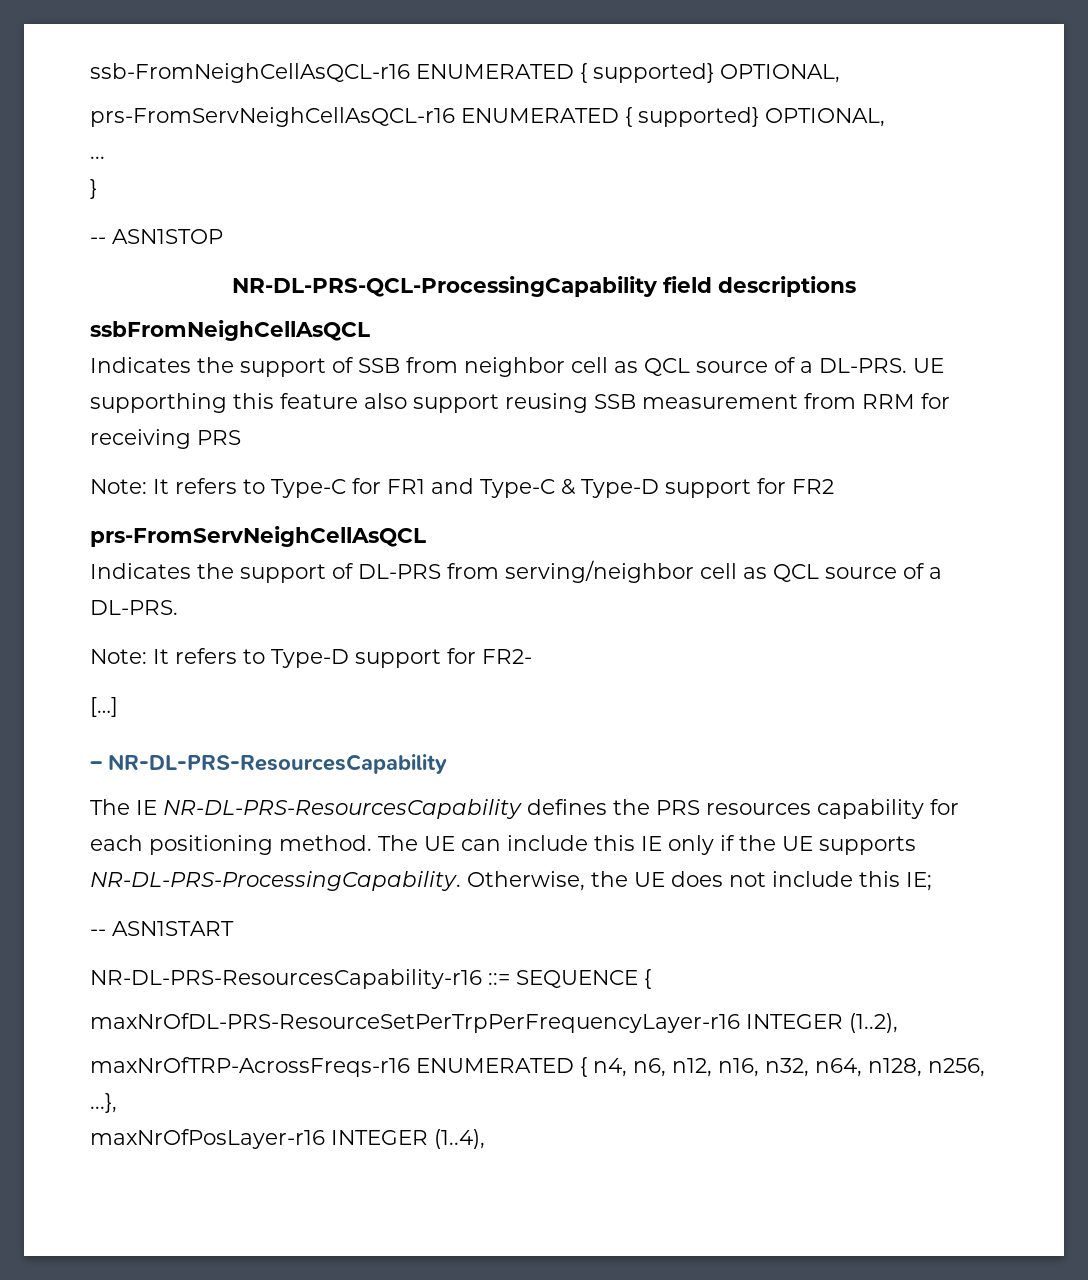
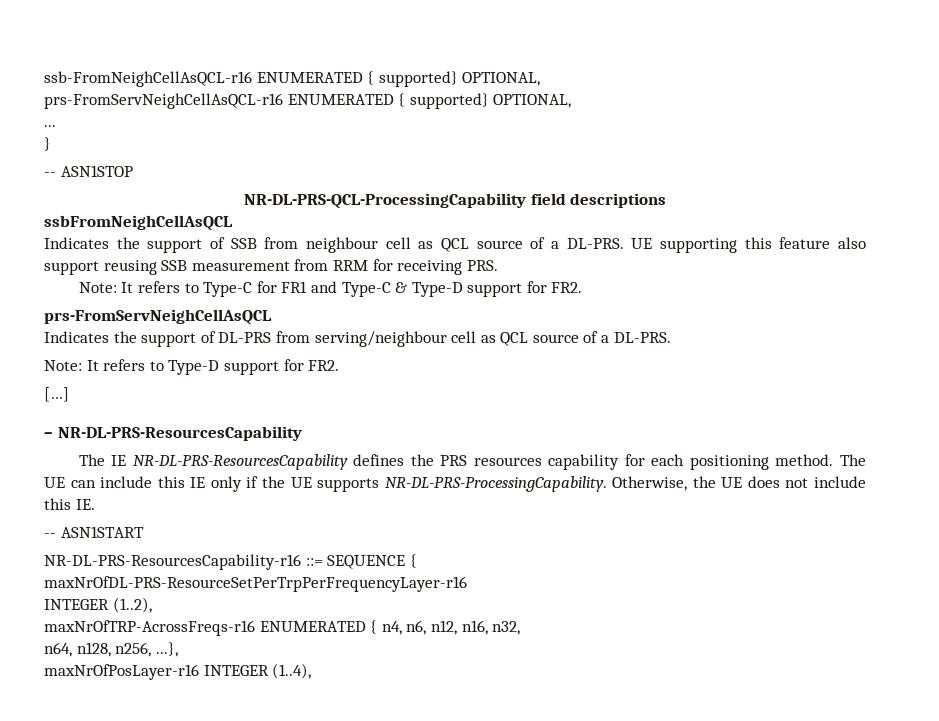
[464,357,565,377] neighbor -> [306,237,378,253] neighbour
[90,393,227,413] supporthing -> [660,238,737,253] supporting
[197,430,241,445] PRS -> [466,260,498,271] PRS.
[792,479,834,494] FR2 -> [551,282,583,293] FR2.
[505,560,694,583] serving/neighbor -> [314,331,447,347] serving/neighbour
[482,649,532,664] FR2- -> [308,360,340,371] FR2.
[906,872,932,891] IE; -> [75,499,95,510] IE.
(740, 1023) none -> (467, 584) //
(809, 1067) none -> (521, 628) //

